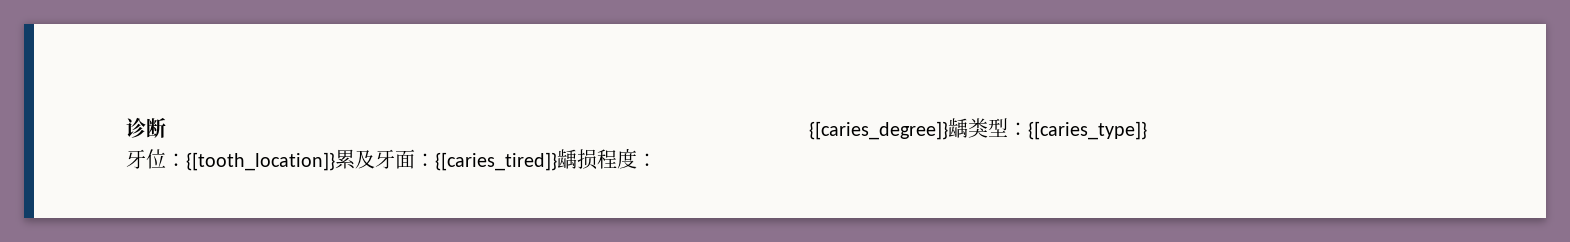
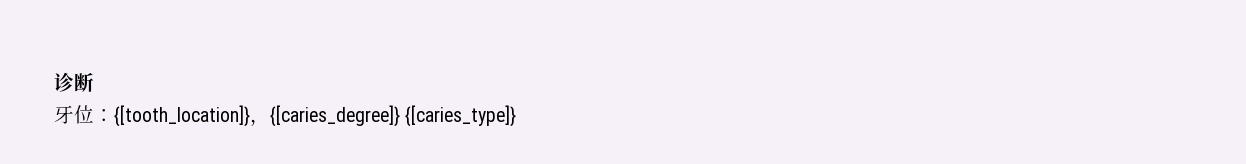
[335,148,657,171] [809,118,1028,140] 累及牙面：{[caries_tired]}龋损程度：{[caries_degree]}龋类型： -> [250,105,400,127] ，{[caries_degree]}

